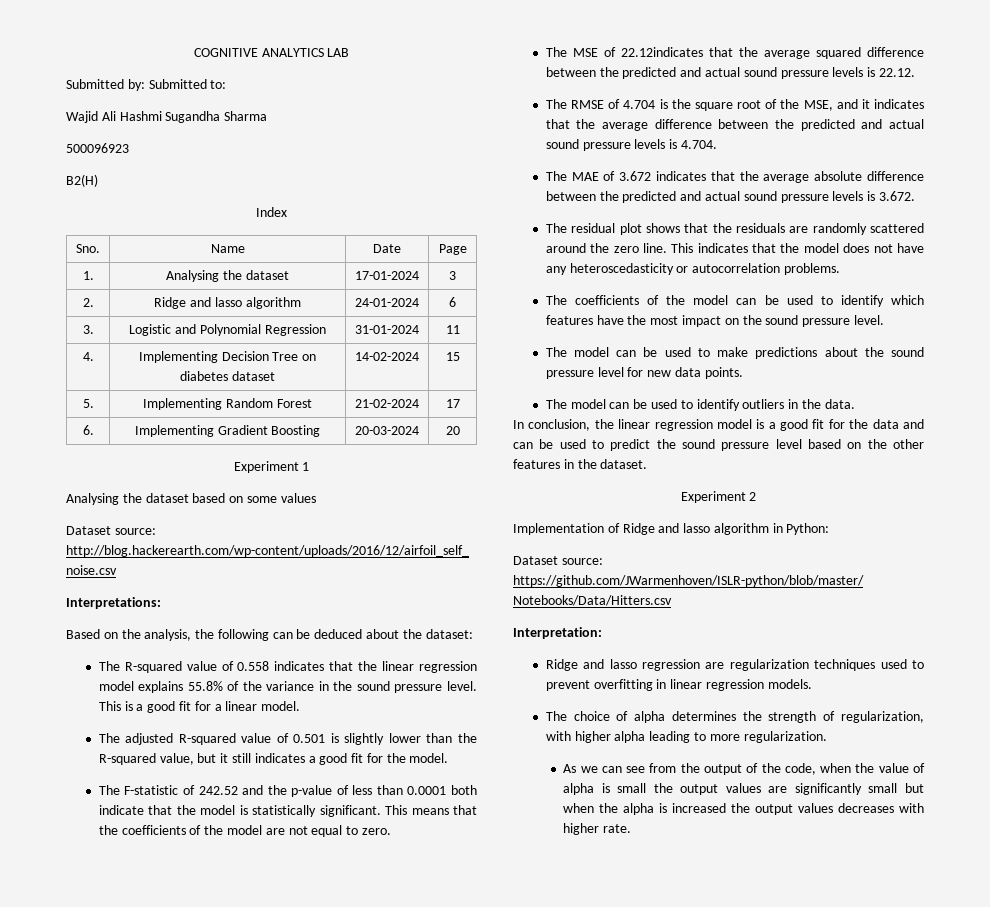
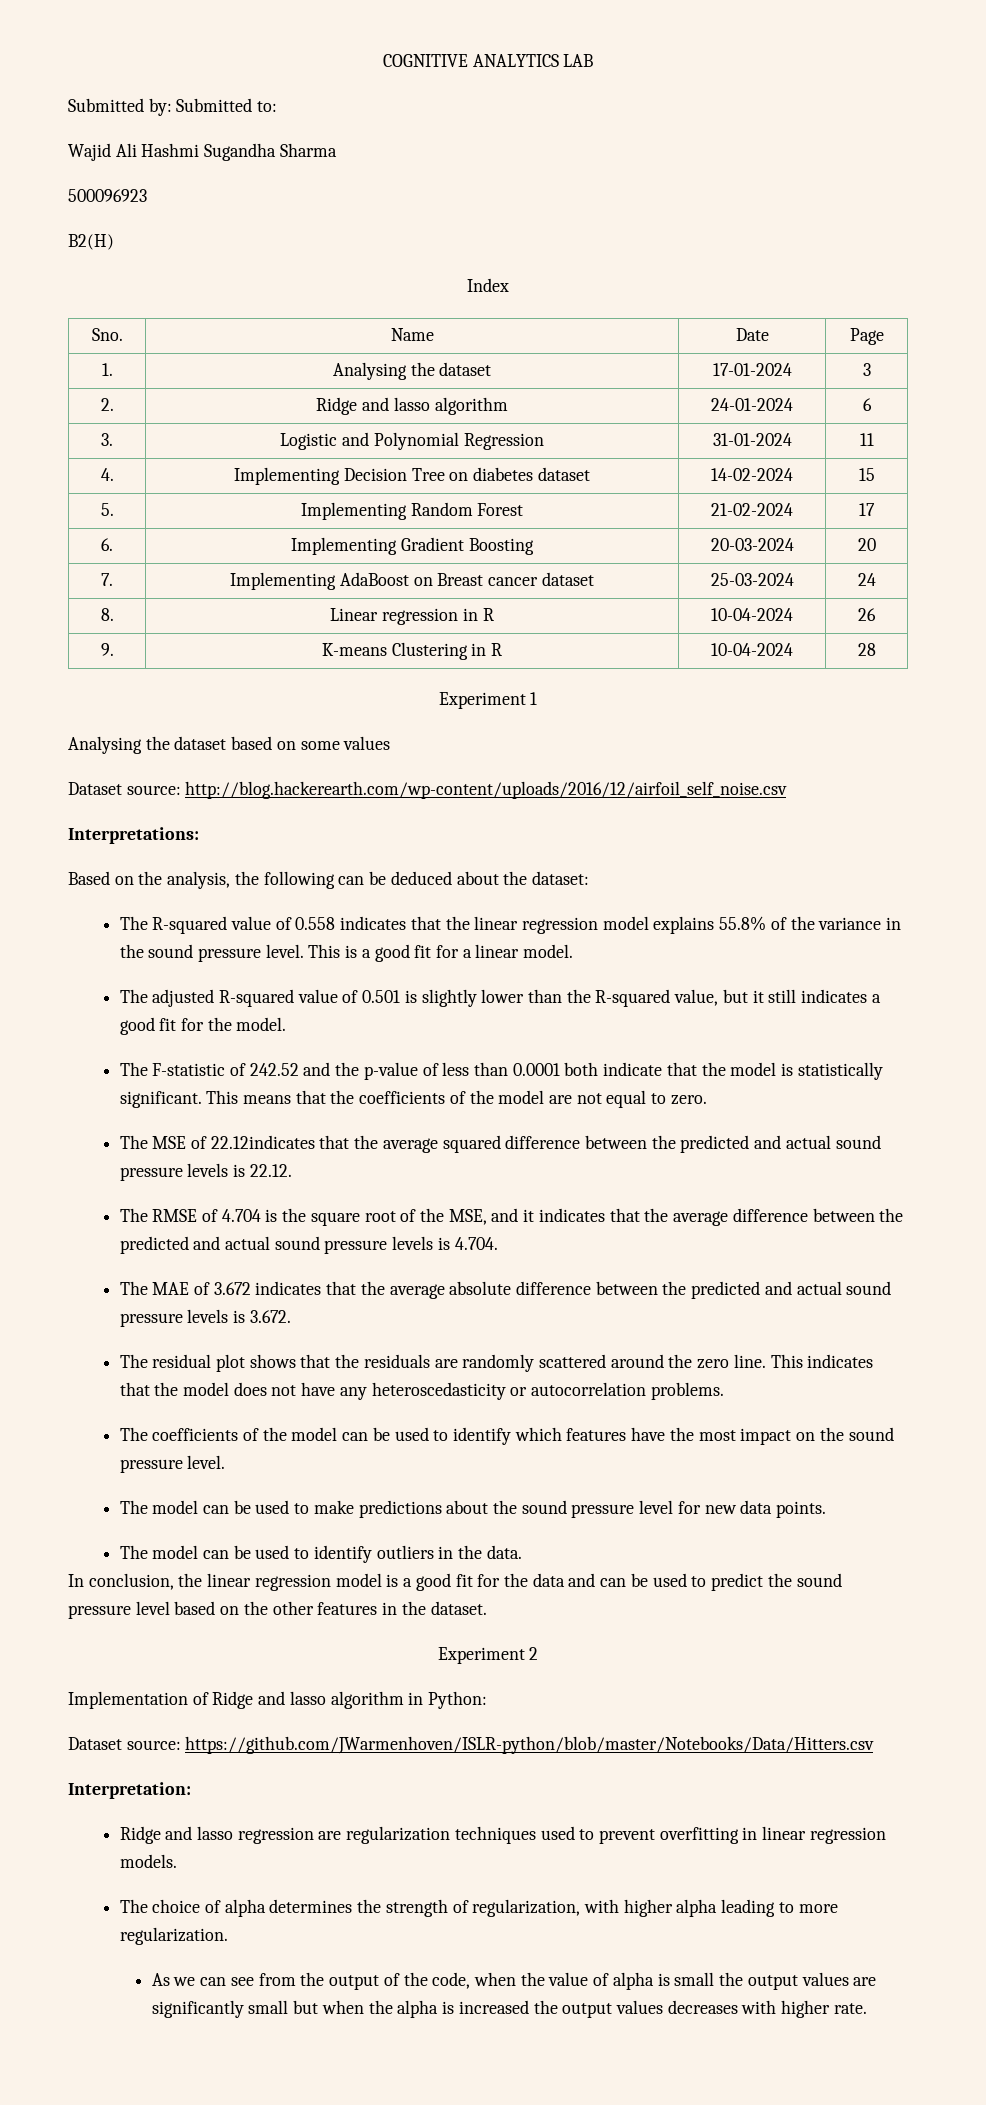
(460, 430) none -> [101,573,113,586] [230,572,594,590] [710,573,794,586] [857,573,876,586] [100,608,114,621] [330,608,494,625] [711,608,793,621] [858,608,876,621] [100,643,114,656] [321,642,503,660] [711,643,793,656] [857,643,876,656] // 7. | Implementing AdaBoost on Breast cancer dataset | 25-03-2024 | 24 // 8. | Linear regression in R | 10-04-2024 | 26 // 9. | K-means Clustering in R | 10-04-2024 | 28

